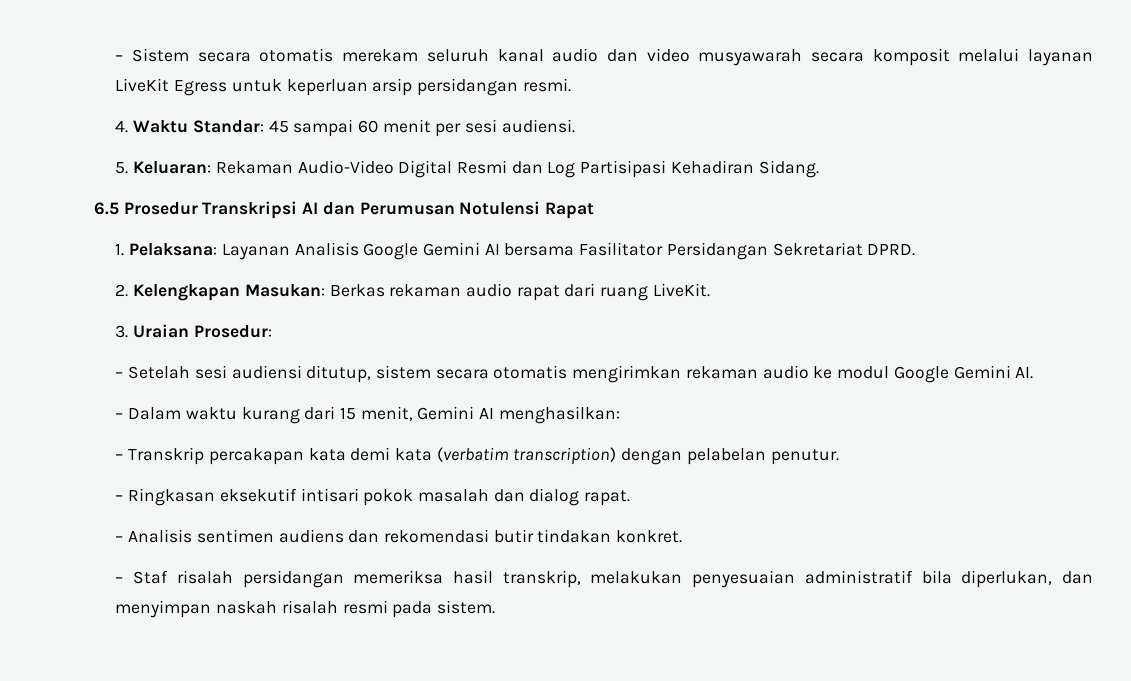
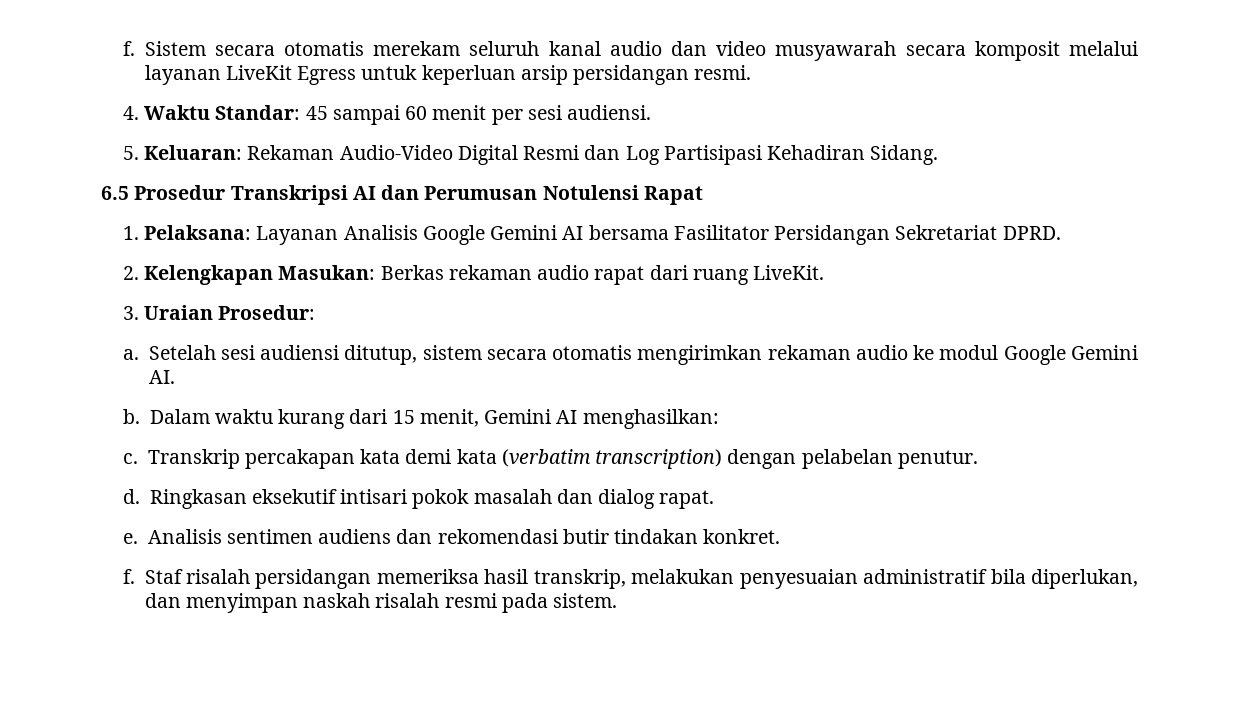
[115,55,124,61] – -> [122,41,135,56] f.
[115,372,124,378] – -> [122,349,139,360] a.
[115,413,124,419] – -> [122,409,140,424] b.
[115,454,124,460] – -> [122,453,138,464] c.
[115,495,124,501] – -> [122,489,140,504] d.
[115,536,124,542] – -> [122,533,138,544] e.
[115,577,124,583] – -> [122,569,135,584] f.

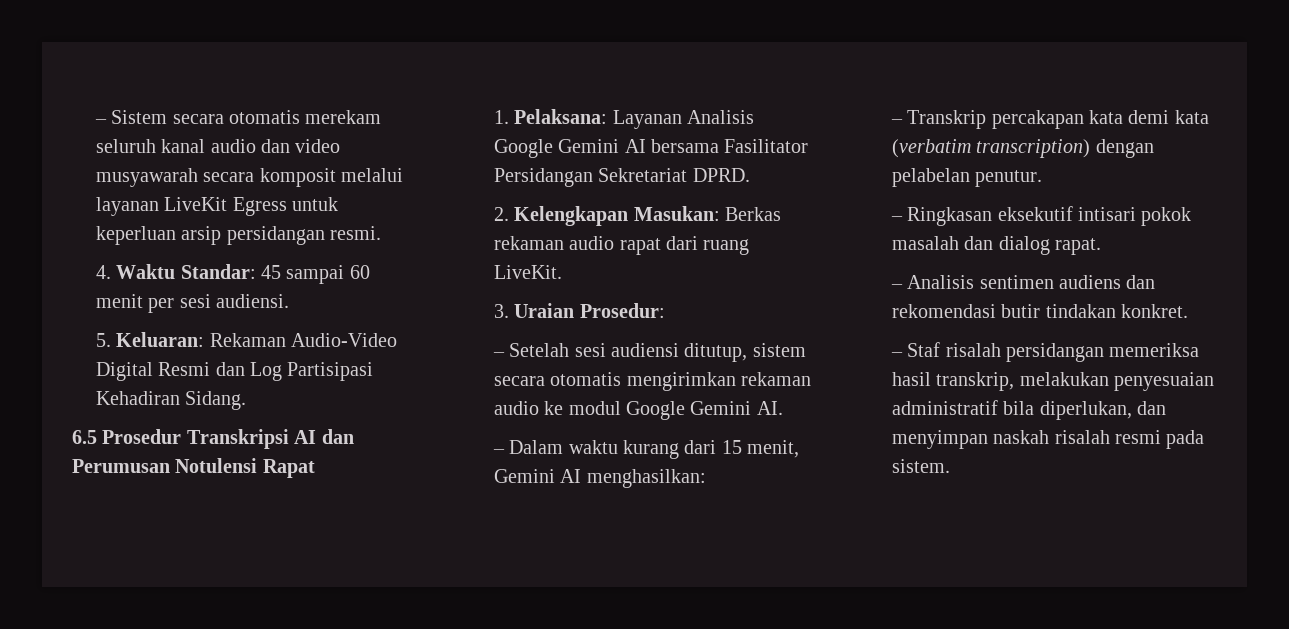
[122,41,135,56] f. -> [94,119,107,124] –
[122,349,139,360] a. -> [492,352,505,357] –
[122,409,140,424] b. -> [492,449,505,454] –
[122,453,138,464] c. -> [890,119,903,124] –
[122,489,140,504] d. -> [890,216,903,221] –
[122,533,138,544] e. -> [890,284,903,289] –
[122,569,135,584] f. -> [890,352,903,357] –

